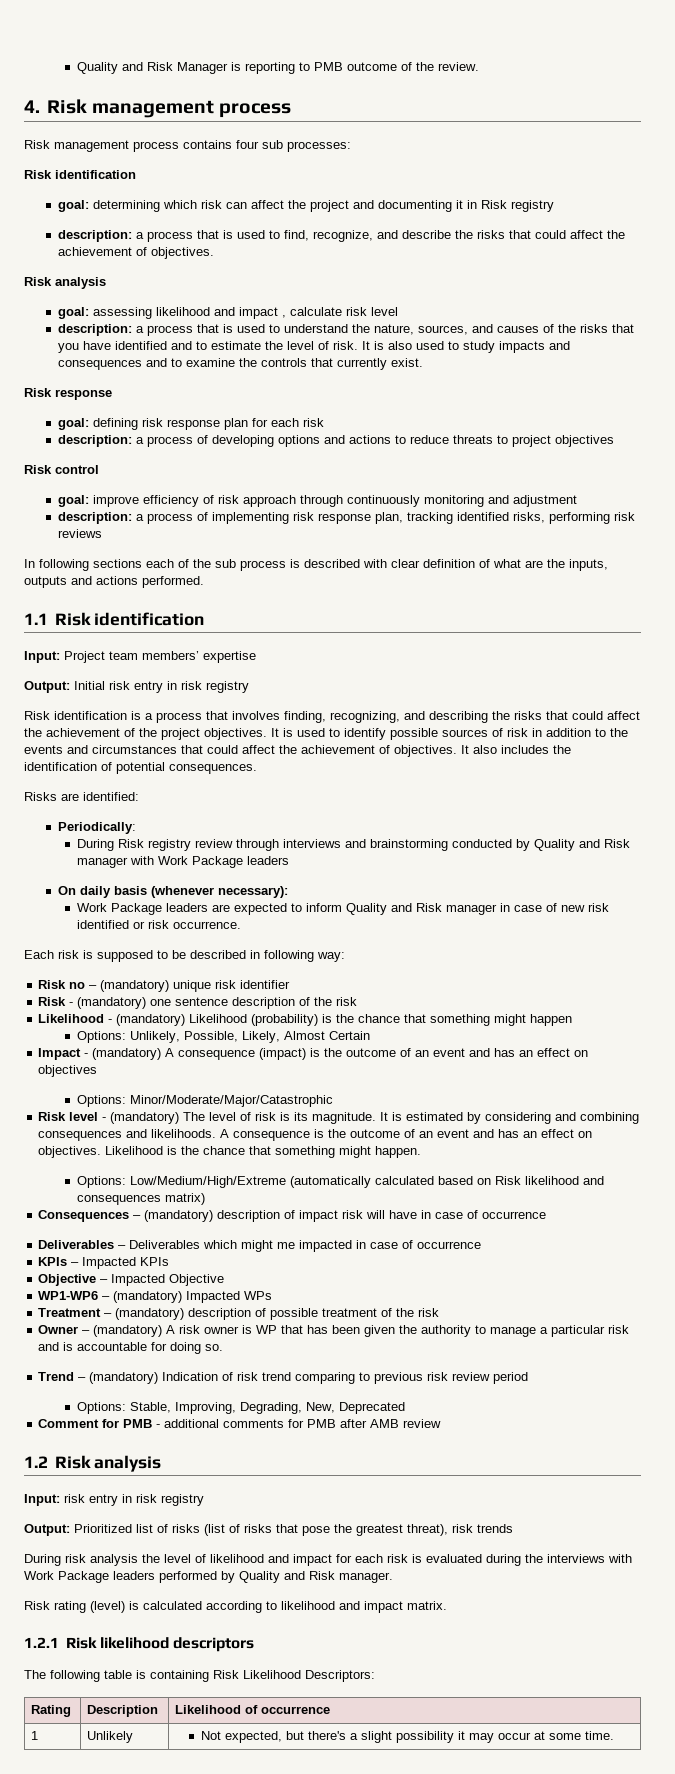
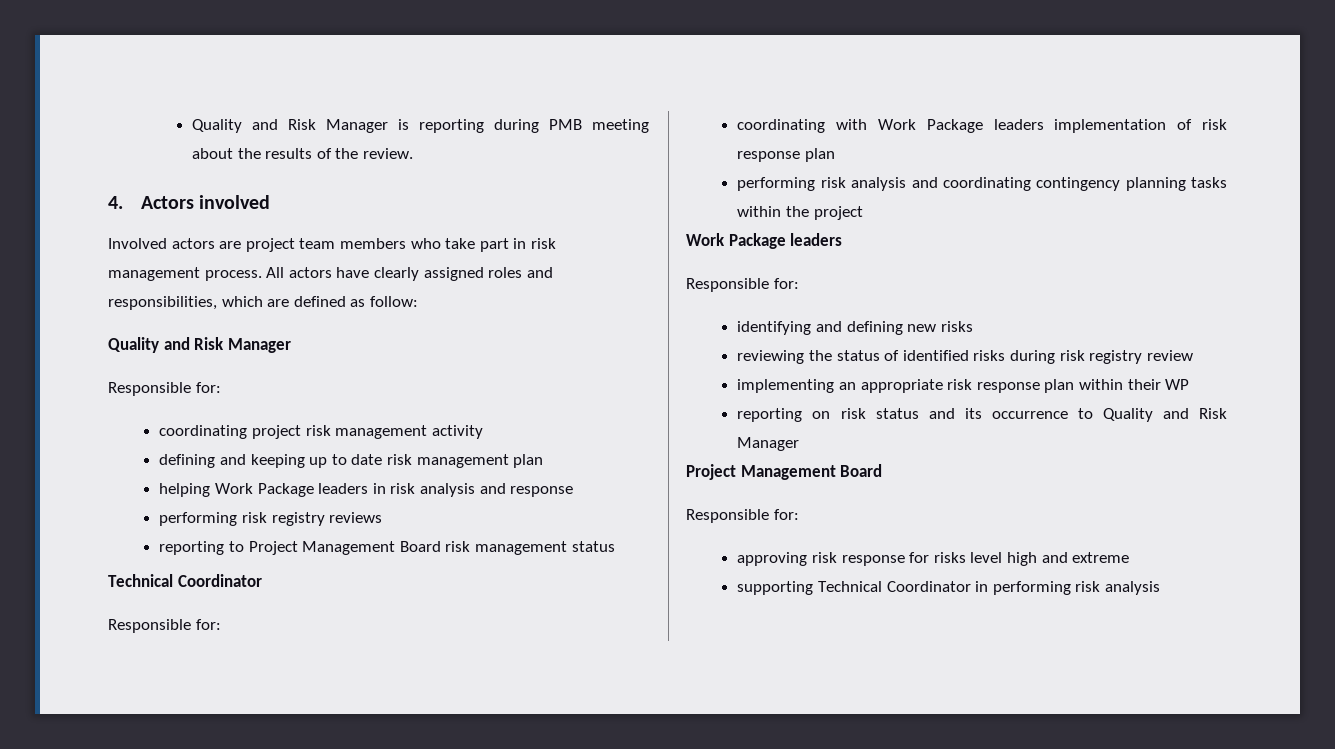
[298,62,479,71] [24,99,292,118] [24,140,351,152] [24,170,136,179] [57,200,554,212] [57,230,625,242] [57,247,214,259] [24,277,106,289] [57,307,398,319] [57,324,634,336] [57,341,570,353] [57,358,423,370] [24,388,112,400] [57,418,324,430] [57,435,614,447] [24,465,99,474] [57,495,577,507] [57,512,635,524] [57,529,102,538] [24,559,608,571] [24,576,204,588] [24,612,205,626] [24,651,256,663] [24,681,249,693] [24,711,640,723] [24,728,628,740] [24,745,571,757] [24,762,257,774] [24,792,139,801] [57,822,136,834] [76,839,630,851] [76,856,289,868] [57,886,288,898] [76,903,609,915] [76,920,241,929] [24,950,345,962] [38,980,291,992] [38,997,358,1009] [38,1014,573,1026] [76,1031,370,1043] [38,1048,589,1060] [38,1065,98,1077] [76,1095,333,1107] [38,1112,640,1124] [38,1129,593,1141] [38,1146,422,1158] [76,1176,604,1188] [76,1193,205,1205] [38,1210,547,1222] [38,1240,482,1252] [38,1257,170,1269] [38,1274,225,1286] [38,1291,273,1303] [38,1308,440,1320] [38,1325,630,1337] [38,1342,224,1354] [38,1372,529,1384] [76,1402,405,1414] [38,1419,442,1428] [24,1455,162,1472] [24,1494,204,1506] [24,1524,513,1536] [24,1554,632,1566] [24,1571,393,1583] [24,1601,447,1613] [24,1637,254,1652] [24,1670,375,1682] [31,1705,72,1717] [87,1705,159,1717] [175,1705,331,1714] [31,1731,39,1740] [87,1731,134,1743] [201,1731,615,1743] to PMB outcome of the review. // 4. Risk management process // Risk management process contains four sub processes: // Risk identification // goal: determining which risk can affect the project and documenting it in Risk registry // description: a process that is used to find, recognize, and describe the risks that could affect the achievement of objectives. // Risk analysis // goal: assessing likelihood and impact , calculate risk level // description: a process that is used to understand the nature, sources, and causes of the risks that you have identified and to estimate the level of risk. It is also used to study impacts and consequences and to examine the controls that currently exist. // Risk response // goal: defining risk response plan for each risk // description: a process of developing options and actions to reduce threats to project objectives // Risk control // goal: improve efficiency of risk approach through continuously monitoring and adjustment // description: a process of implementing risk response plan, tracking identified risks, performing risk reviews // In following sections each of the sub process is described with clear definition of what are the inputs, outputs and actions performed. // 1.1 Risk identification // Input: Project team members’ expertise // Output: Initial risk entry in risk registry // Risk identification is a process that involves finding, recognizing, and describing the risks that could affect the achievement of the project objectives. It is used to identify possible sources of risk in addition to the events and circumstances that could affect the achievement of objectives. It also includes the identification of potential consequences. // Risks are identified: // Periodically: // During Risk registry review through interviews and brainstorming conducted by Quality and Risk manager with Work Package leaders // On daily basis (whenever necessary): // Work Package leaders are expected to inform Quality and Risk manager in case of new risk identified or risk occurrence. // Each risk is supposed to be described in following way: // Risk no – (mandatory) unique risk identifier // Risk - (mandatory) one sentence description of the risk // Likelihood - (mandatory) Likelihood (probability) is the chance that something might happen // Options: Unlikely, Possible, Likely, Almost Certain // Impact - (mandatory) A consequence (impact) is the outcome of an event and has an effect on objectives // Options: Minor/Moderate/Major/Catastrophic // Risk level - (mandatory) The level of risk is its magnitude. It is estimated by considering and combining consequences and likelihoods. A consequence is the outcome of an event and has an effect on objectives. Likelihood is the chance that something might happen. // Options: Low/Medium/High/Extreme (automatically calculated based on Risk likelihood and consequences matrix) // Consequences – (mandatory) description of impact risk will have in case of occurrence // Deliverables – Deliverables which might me impacted in case of occurrence // KPIs – Impacted KPIs // Objective – Impacted Objective // WP1-WP6 – (mandatory) Impacted WPs // Treatment – (mandatory) description of possible treatment of the risk // Owner – (mandatory) A risk owner is WP that has been given the authority to manage a particular risk and is accountable for doing so. // Trend – (mandatory) Indication of risk trend comparing to previous risk review period // Options: Stable, Improving, Degrading, New, Deprecated // Comment for PMB - additional comments for PMB after AMB review // 1.2 Risk analysis // Input: risk entry in risk registry // Output: Prioritized list of risks (list of risks that pose the greatest threat), risk trends // During risk analysis the level of likelihood and impact for each risk is evaluated during the interviews with Work Package leaders performed by Quality and Risk manager. // Risk rating (level) is calculated according to likelihood and impact matrix. // 1.2.1 Risk likelihood descriptors // The following table is containing Risk Likelihood Descriptors: // Rating | Description | Likelihood of occurrence // 1 | Unlikely | Not expected, but there's a slight possibility it may occur at some time. -> [494,119,649,133] [192,148,413,159] [108,195,270,209] [108,238,556,252] [108,267,553,281] [108,296,418,310] [108,337,291,353] [108,382,221,396] [159,425,483,439] [159,454,544,468] [159,483,574,497] [159,512,383,526] [159,541,615,555] [108,574,262,587] [108,619,221,633] [737,119,1227,133] [737,148,835,162] [737,177,1227,191] [737,206,863,220] [686,233,843,249] [686,278,799,292] [737,321,973,335] [737,350,1193,364] [737,379,1190,393] [737,408,1227,422] [737,437,800,451] [686,464,883,480] [686,509,799,523] [737,552,1130,566] [737,581,1160,595] during PMB meeting about the results of the review. // 4. Actors involved // Involved actors are project team members who take part in risk management process. All actors have clearly assigned roles and responsibilities, which are defined as follow: // Quality and Risk Manager // Responsible for: // coordinating project risk management activity // defining and keeping up to date risk management plan // helping Work Package leaders in risk analysis and response // performing risk registry reviews // reporting to Project Management Board risk management status // Technical Coordinator // Responsible for: // coordinating with Work Package leaders implementation of risk response plan // performing risk analysis and coordinating contingency planning tasks within the project // Work Package leaders // Responsible for: // identifying and defining new risks // reviewing the status of identified risks during risk registry review // implementing an appropriate risk response plan within their WP // reporting on risk status and its occurrence to Quality and Risk Manager // Project Management Board // Responsible for: // approving risk response for risks level high and extreme // supporting Technical Coordinator in performing risk analysis

